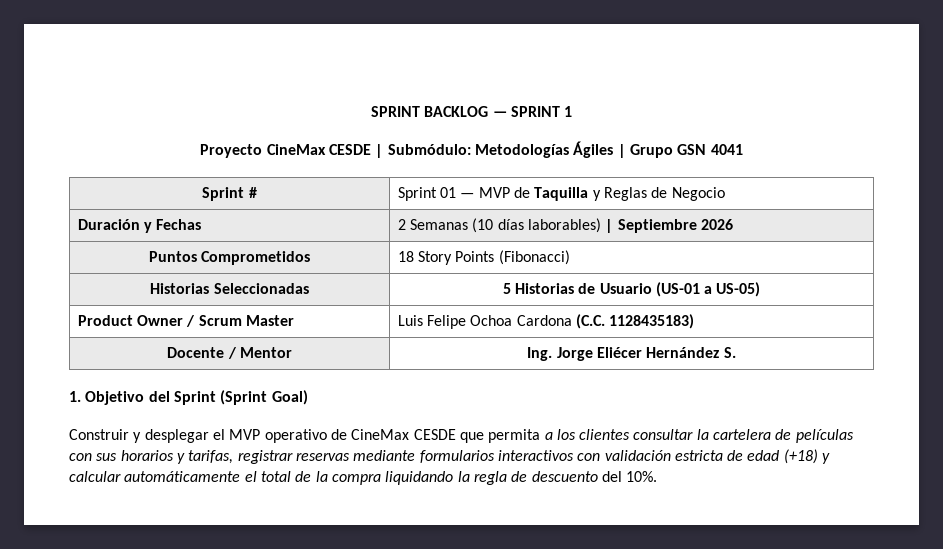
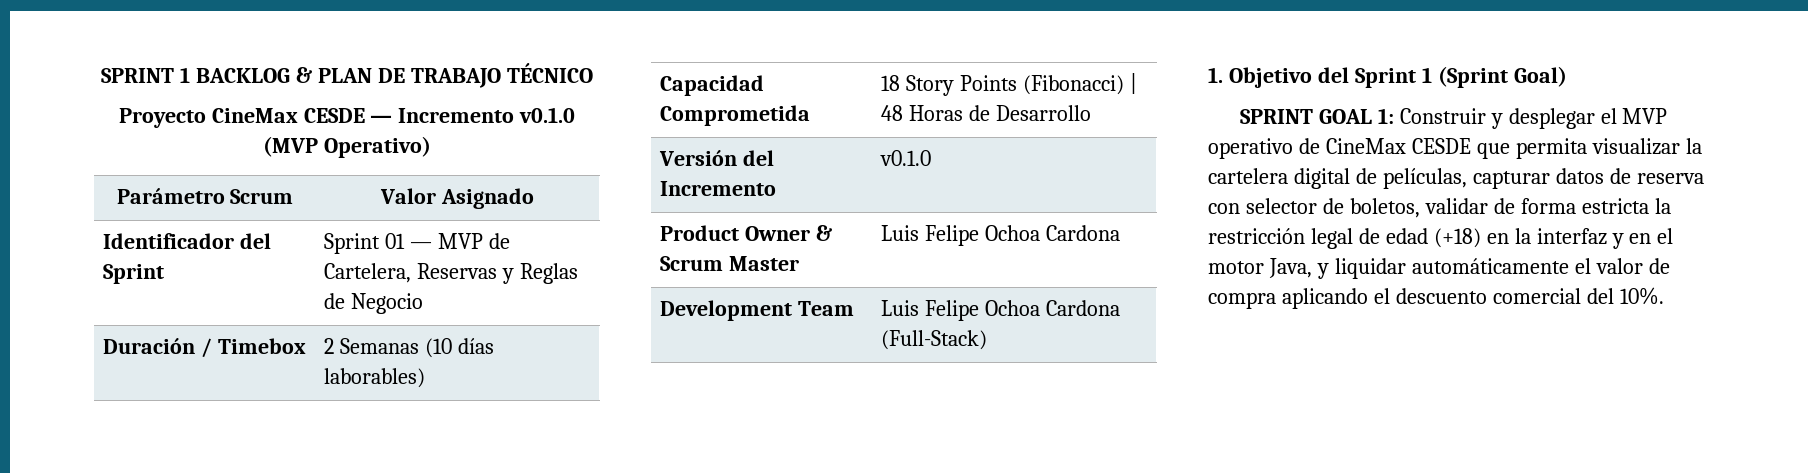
[370,106,573,117] [200,141,743,158] [202,187,257,201] SPRINT BACKLOG — SPRINT 1 // Proyecto CineMax CESDE | Submódulo: Metodologías Ágiles | Grupo GSN 4041 // Sprint # -> [101,63,593,88] [118,107,576,128] [263,136,431,158] [116,188,294,204] [380,188,534,209] [103,233,272,249] [103,264,165,284] SPRINT 1 BACKLOG & PLAN DE TRABAJO TÉCNICO // Proyecto CineMax CESDE — Incremento v0.1.0 (MVP Operativo) // Parámetro Scrum | Valor Asignado // Identificador del Sprint
[534,187,589,201] Taquilla -> [324,263,498,283] Cartelera, Reservas
[144,219,202,233] y Fechas -> [201,338,307,358] / Timebox
[605,219,733,233] [148,251,311,265] | Septiembre 2026 // Puntos Comprometidos -> [660,75,765,96] [660,105,811,126] // Capacidad Comprometida
[150,283,309,294] [502,282,761,297] // Historias Seleccionadas | 5 Historias de Usuario (US-01 a US-05) -> [1130,73,1138,94] [881,105,1092,121] [659,150,775,166] [660,181,777,196] [880,150,932,166] | 48 Horas de Desarrollo // Versión del Incremento | v0.1.0
[186,315,196,327] / -> [816,225,833,241] &
[576,314,695,329] [167,347,292,359] [527,347,736,361] (C.C. 1128435183) // Docente / Mentor | Ing. Jorge Eliécer Hernández S. -> [660,300,855,321] [881,300,1121,321] [881,330,988,350] // Development Team | Luis Felipe Ochoa Cardona (Full-Stack)
(216, 398) none -> [1421,67,1432,83] 1
(308, 397) none -> [1239,108,1394,124] SPRINT GOAL 1:
[544,429,854,443] [69,449,831,464] [69,471,598,485] a los clientes consultar la cartelera de películas con sus horarios y tarifas, registrar reservas mediante formularios interactivos con validación estricta de edad (+18) y calcular automáticamente el total de la compra liquidando la regla de descuento -> [1591,138,1702,155] [1208,168,1704,189] [1208,198,1671,218] [1208,228,1674,249] [1208,258,1670,279] [1208,288,1581,309] visualizar la cartelera digital de películas, capturar datos de reserva con selector de boletos, validar de forma estricta la restricción legal de edad (+18) en la interfaz y en el motor Java, y liquidar automáticamente el valor de compra aplicando el descuento comercial

